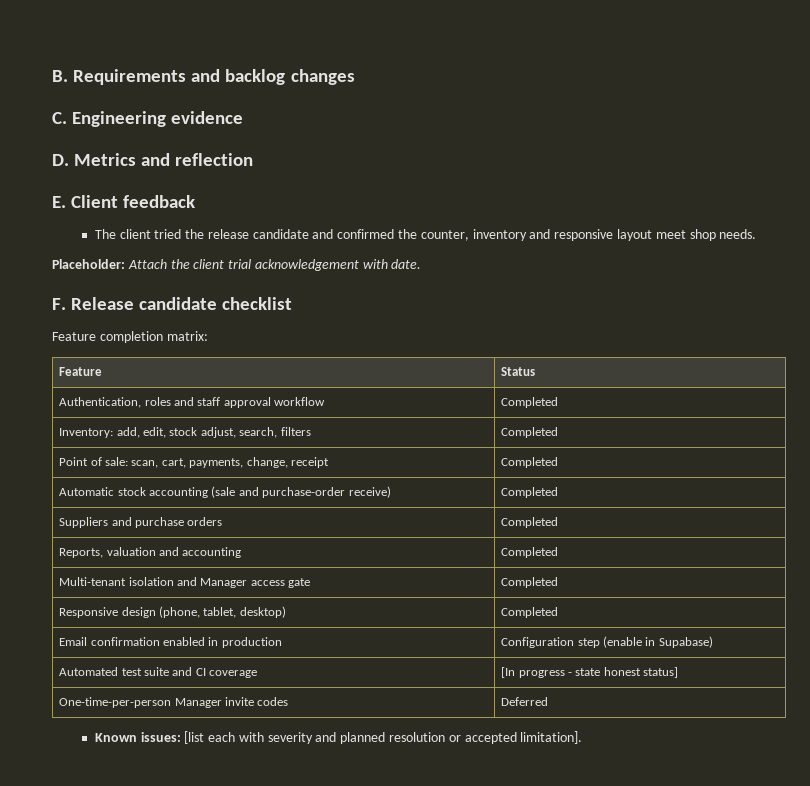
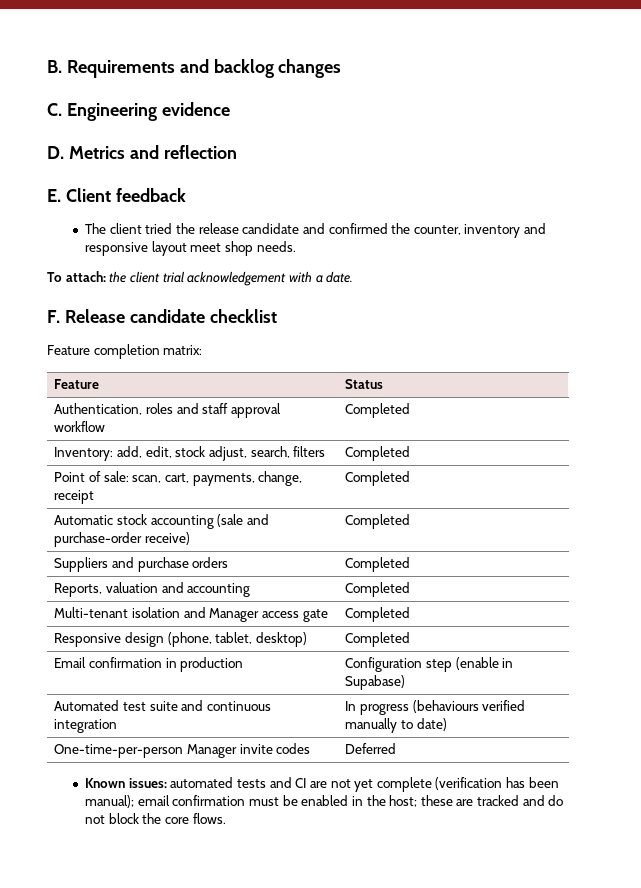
[52,259,167,269] Placeholder: Attach -> [47,271,106,282] To attach:
(388, 264) none -> [315,275,323,283] a
[162,637,205,646] enabled -> (163, 662) none
[195,668,258,678] [501,667,679,678] CI coverage | [In progress - state honest status] -> [206,701,271,711] [54,719,118,733] [345,700,526,715] [345,718,447,733] continuous integration | In progress (behaviours verified manually to date)
[184,731,583,744] [list each with severity and planned resolution or accepted limitation]. -> [170,777,559,792] [85,795,564,808] [85,813,226,824] automated tests and CI are not yet complete (verification has been manual); email confirmation must be enabled in the host; these are tracked and do not block the core flows.

